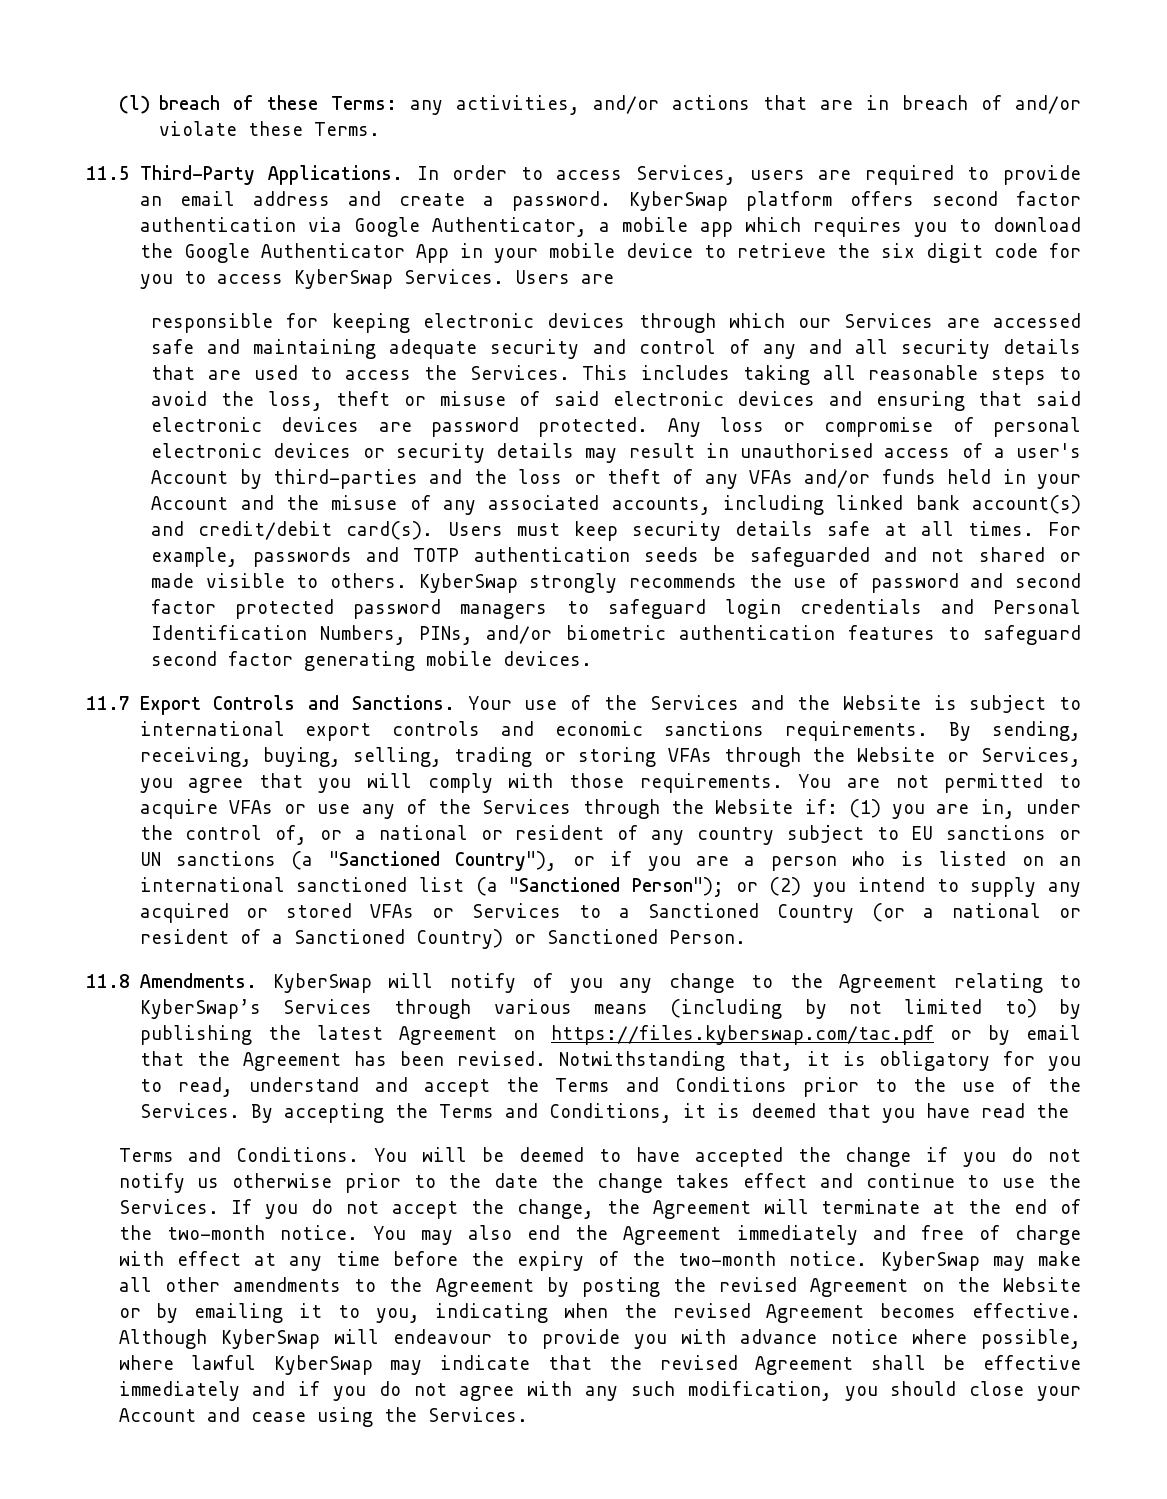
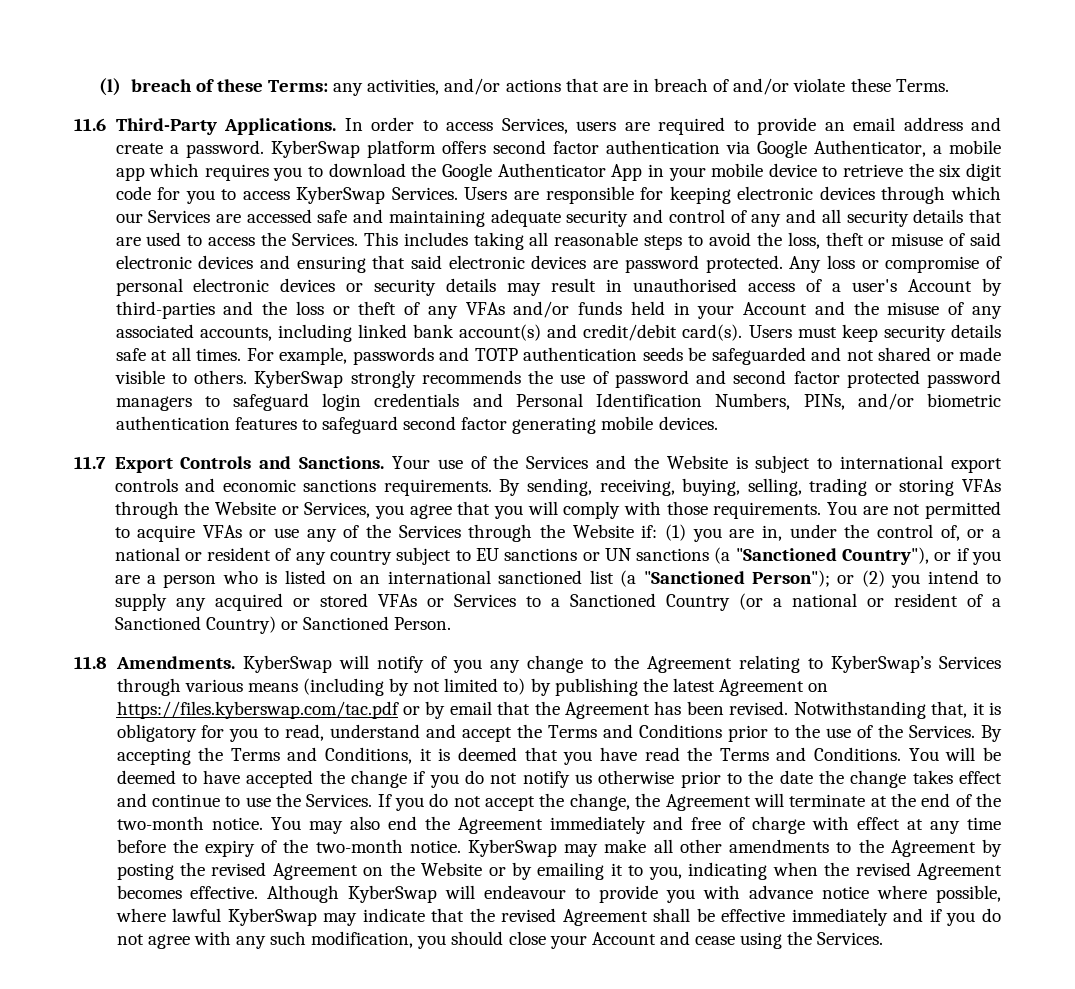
[86,166,130,180] 11.5 -> [74,118,106,131] 11.6
(614, 279) // -> (540, 195) none
(1069, 1110) // -> (713, 754) none

